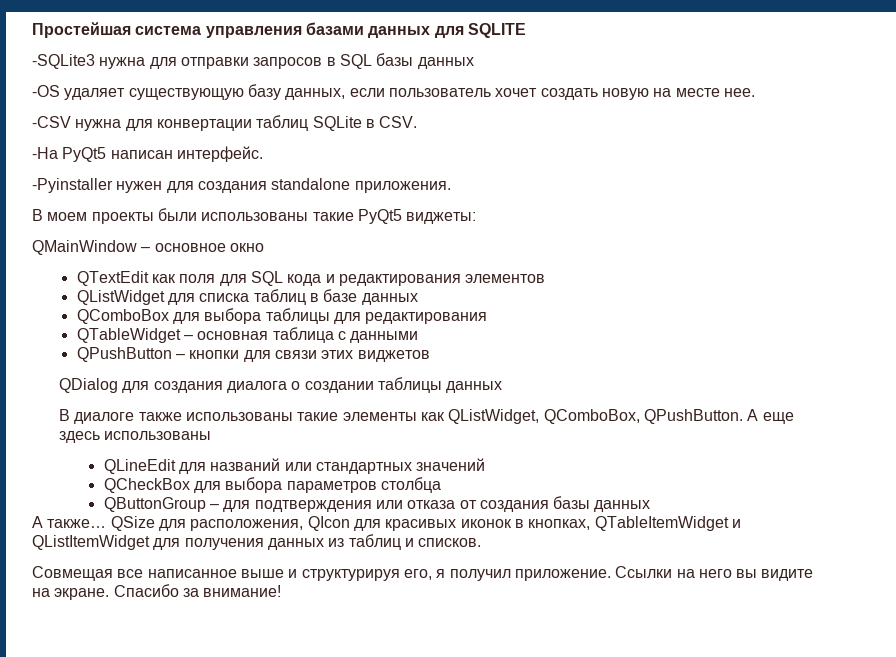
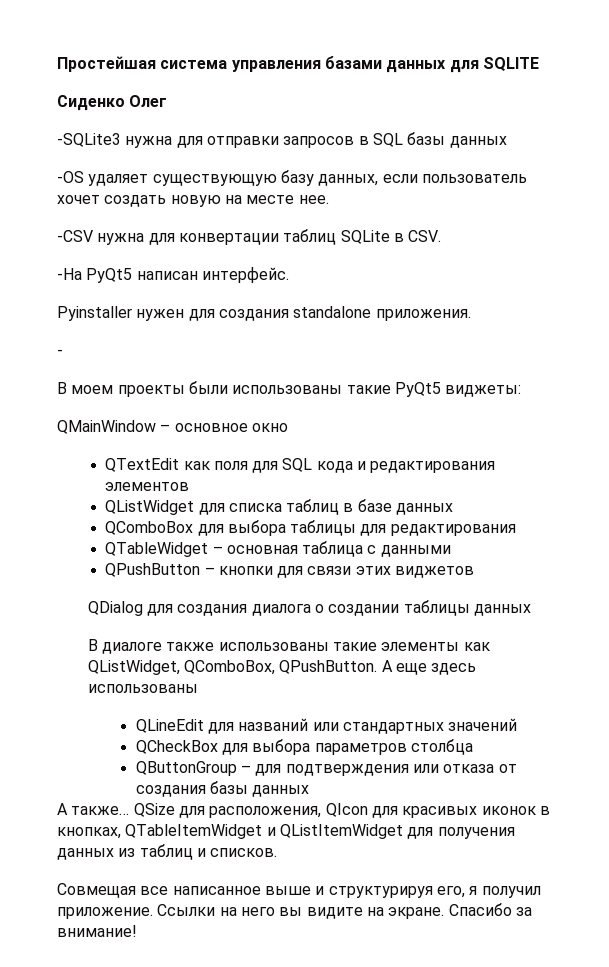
(526, 30) none -> [57,95,168,111] // Сиденко Олег
[32,178,113,193] -Pyinstaller -> [57,306,132,321] Pyinstaller
(451, 187) none -> [57,349,63,356] // -

